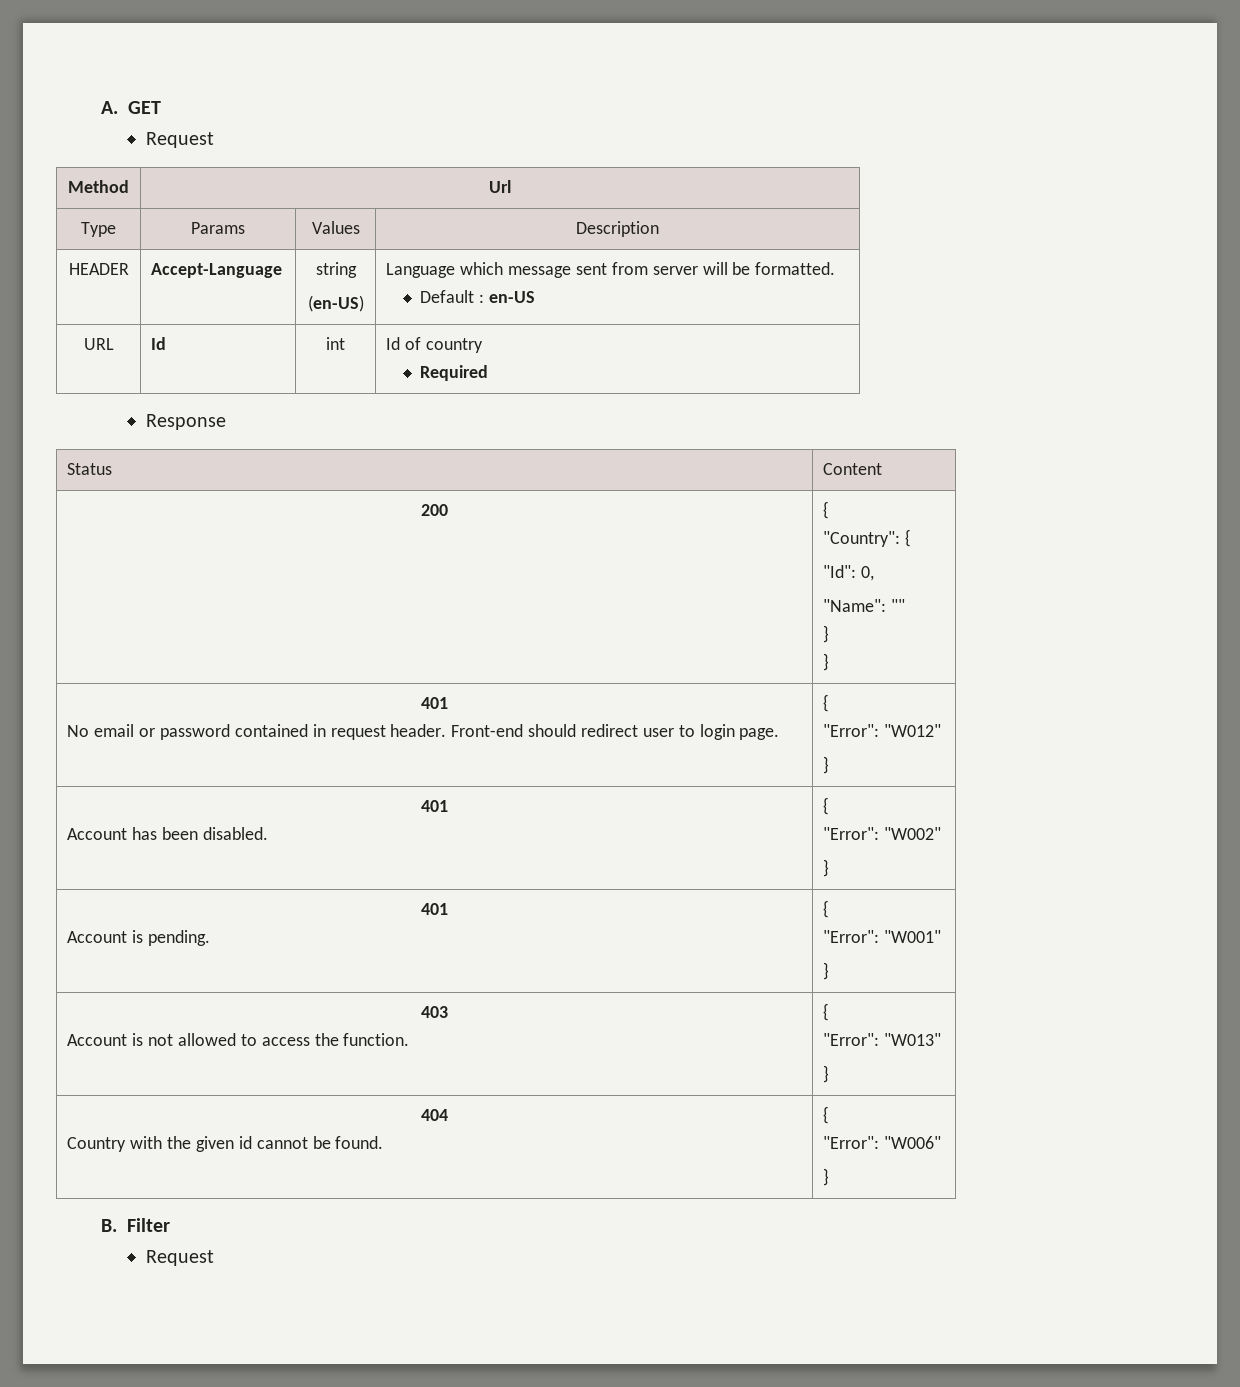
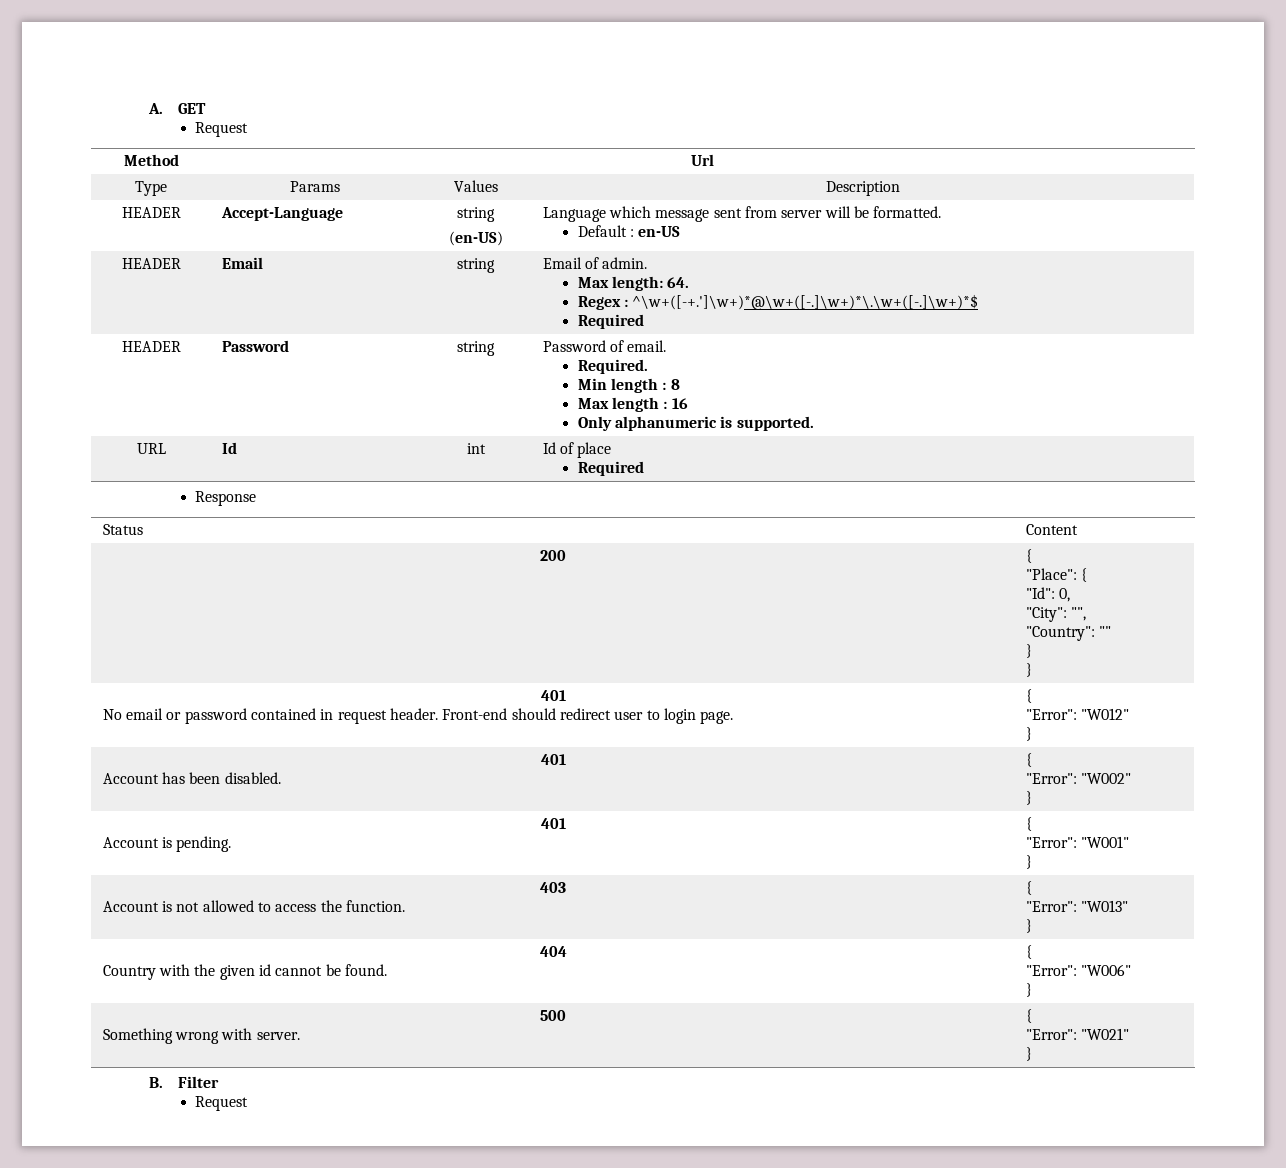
(535, 297) none -> [121,258,181,269] [221,257,263,269] [457,258,495,273] [542,257,648,269] [577,276,690,291] [577,294,979,310] [577,314,644,329] [121,341,181,352] [221,340,289,352] [457,341,495,356] [542,340,667,352] [577,359,648,374] [577,378,680,393] [577,397,688,412] [577,416,814,431] // HEADER | Email | string | Email of admin. // Max length: 64. // Regex : ^\w+([-+.']\w+)*@\w+([-.]\w+)*\.\w+([-.]\w+)*$ // Required // HEADER | Password | string | Password of email. // Required. // Min length : 8 // Max length : 16 // Only alphanumeric is supported.
[426,338,484,353] country -> [577,442,612,458] place
[823,531,901,547] "Country": -> [1025,568,1077,580] "Place":
[823,599,887,612] "Name": -> [1025,607,1087,622] [1025,626,1095,641] "City": "", // "Country":
(830, 1177) none -> [540,1010,566,1021] [102,1028,300,1044] [1025,1009,1032,1023] [1025,1028,1130,1040] [1025,1047,1032,1061] // 500 // Something wrong with server. | { // "Error": "W021" // }

